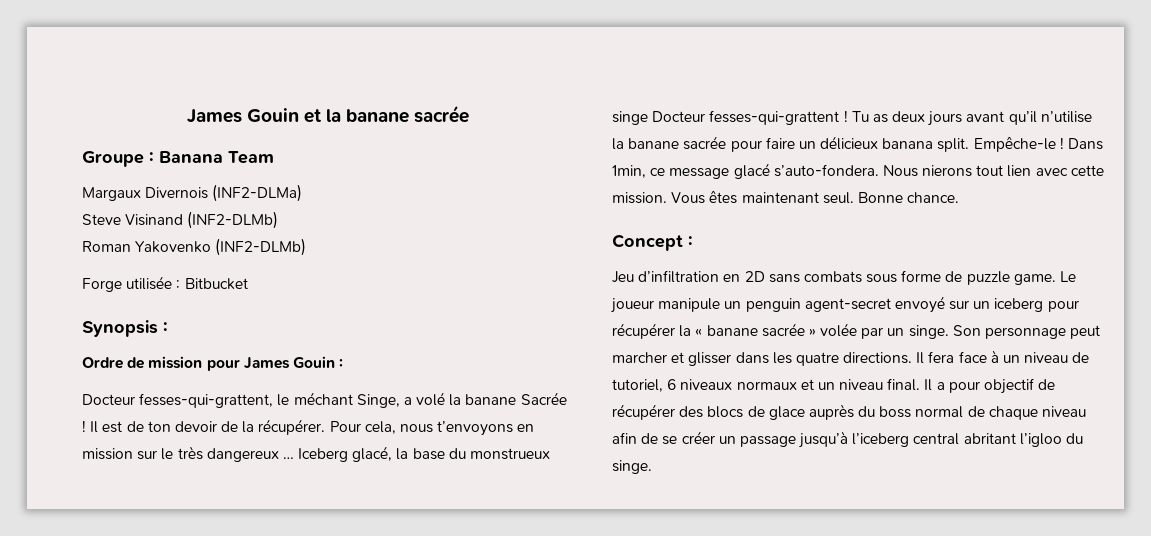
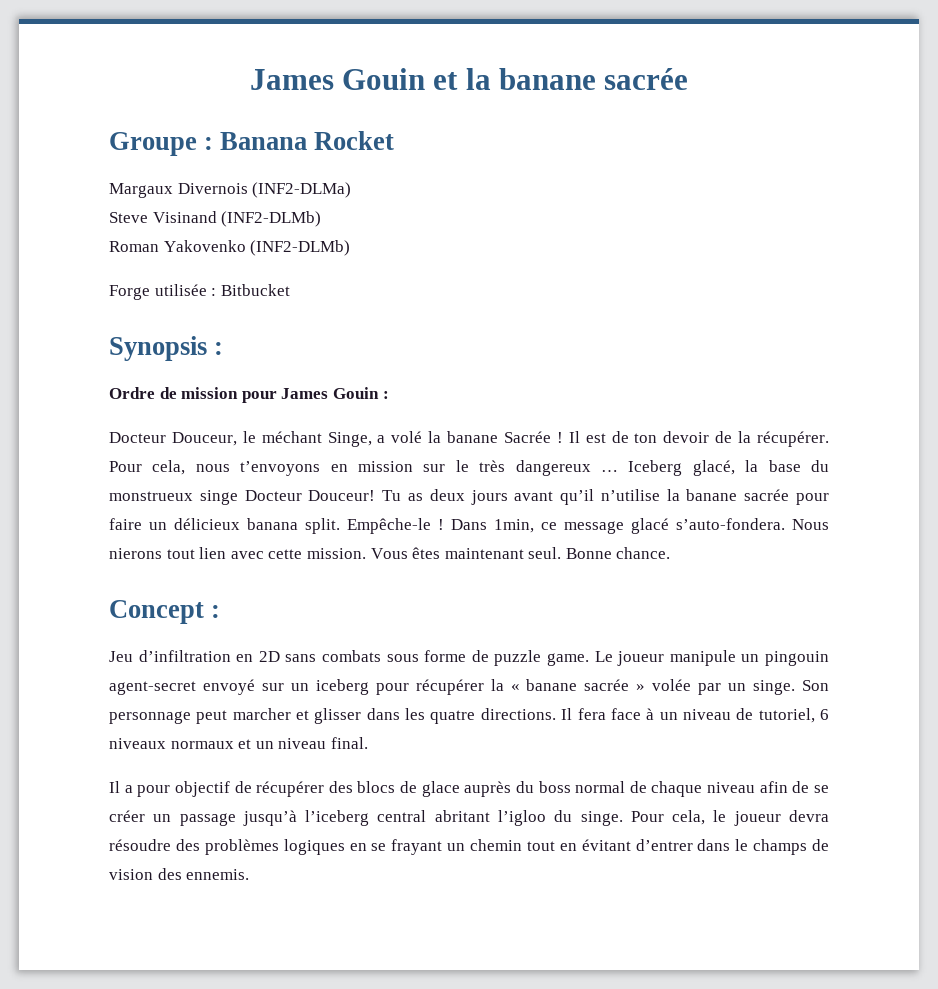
[228,151,274,164] Team -> [314,131,395,150] Rocket
[139,393,274,408] fesses-qui-grattent, -> [171,432,237,446] Douceur,
[709,110,848,125] fesses-qui-grattent ! -> [308,490,376,501] Douceur!
[745,298,801,312] penguin -> [765,651,830,666] pingouin
(921, 384) none -> (368, 743) //
(652, 467) none -> [630,810,830,826] [109,839,829,855] [109,868,250,880] Pour cela, le joueur devra résoudre des problèmes logiques en se frayant un chemin tout en évitant d’entrer dans le champs de vision des ennemis.

